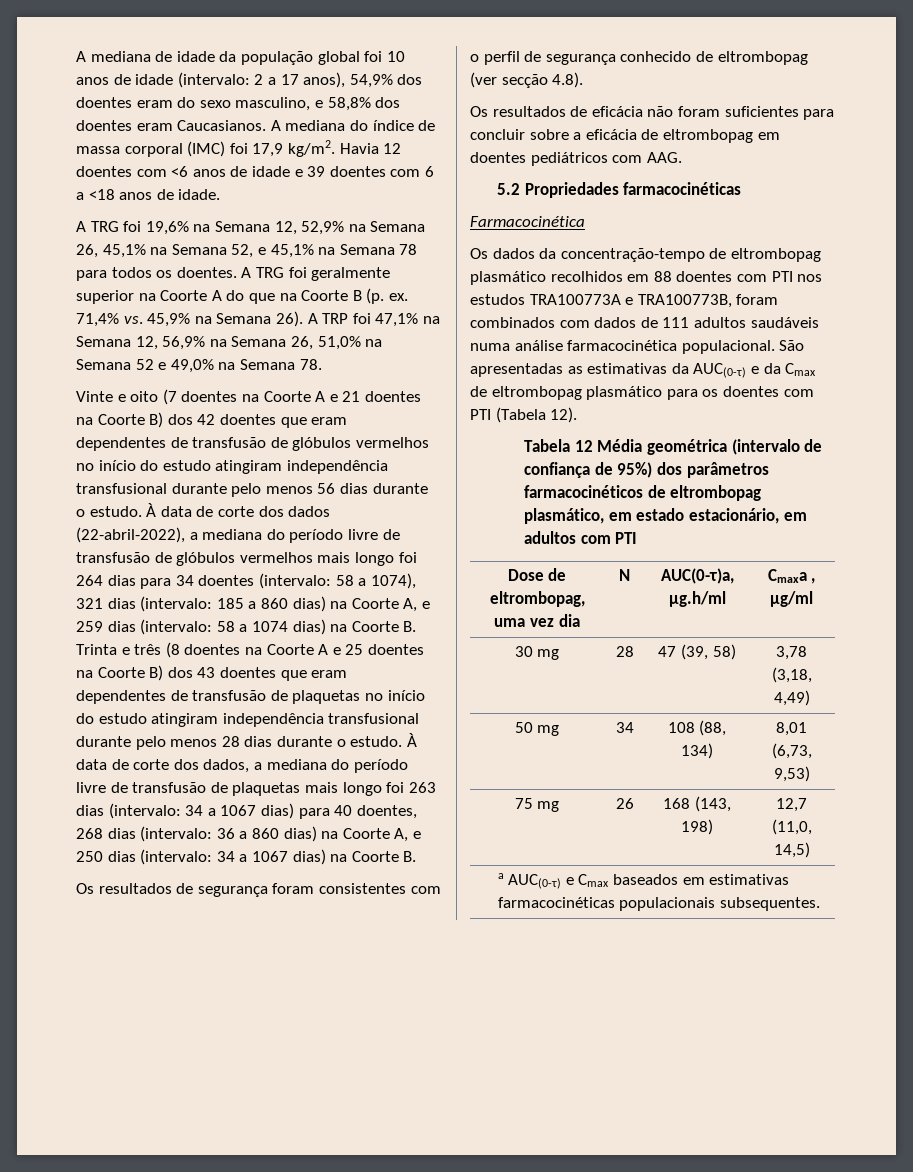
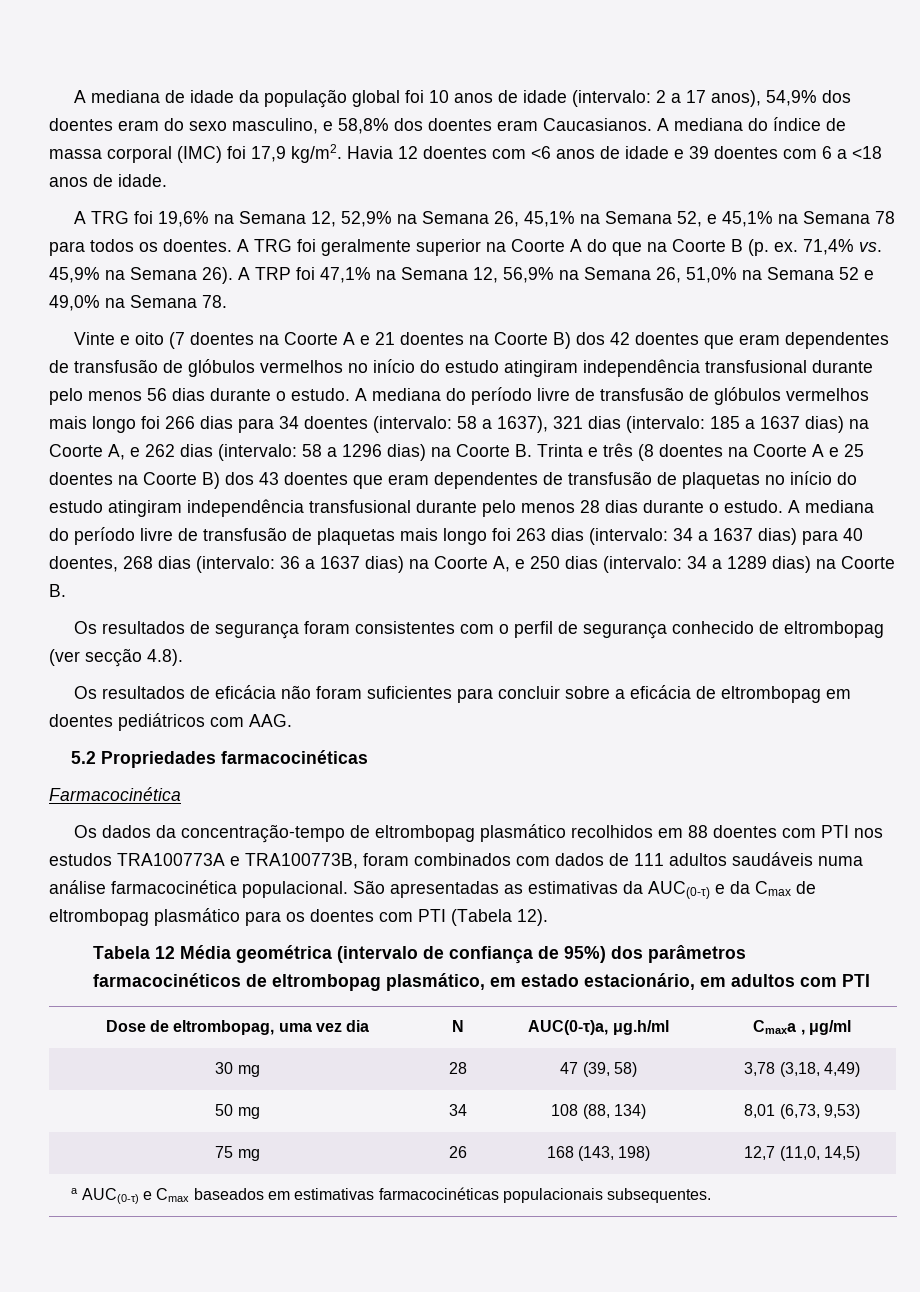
[146,503,331,517] [76,527,198,543] À data de corte dos dados (22-abril-2022), a -> [355,388,367,401] A
[76,575,103,586] 264 -> [165,416,195,429] 266
[370,573,416,589] 1074), -> [497,416,548,433] 1637),
[260,596,430,612] [76,621,103,632] 860 dias) na Coorte A, e 259 -> [760,416,869,433] [49,444,175,460] 1637 dias) na Coorte A, e 262
[251,621,288,632] 1074 -> [342,444,382,457] 1296
[406,733,417,747] [76,759,262,773] À data de corte dos dados, a -> [788,500,800,513] A
[220,805,257,816] 1067 -> [713,528,753,541] 1637
[251,828,279,839] 860 -> [320,556,360,569] 1637
[251,851,288,862] 1067 -> [727,556,767,569] 1289

